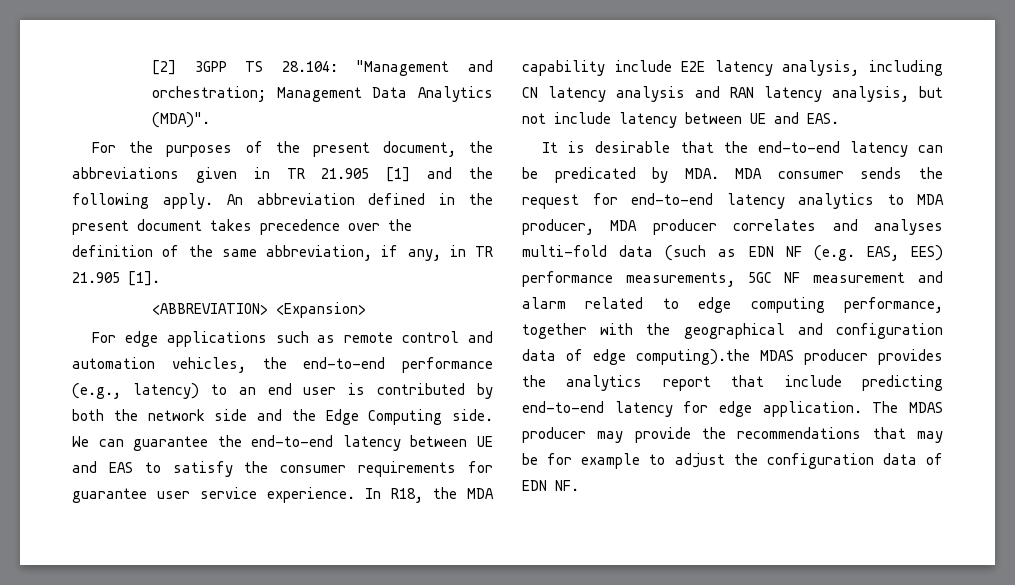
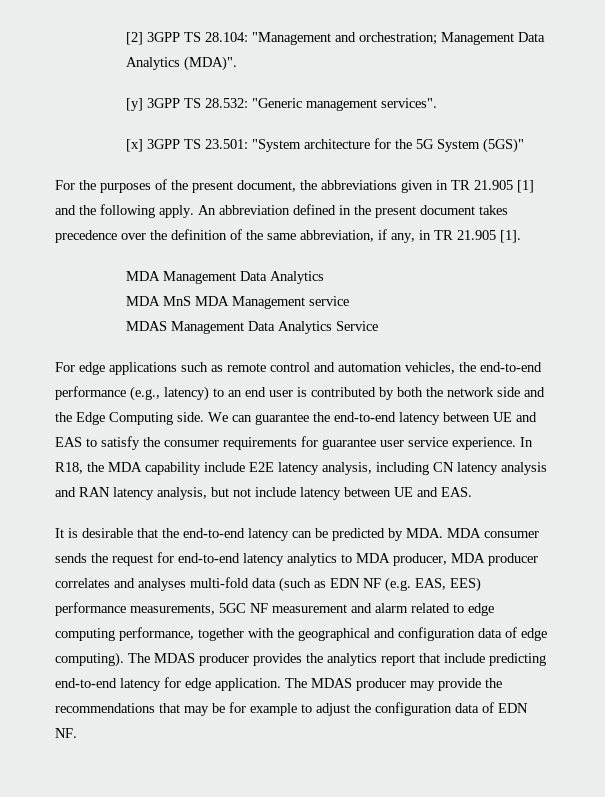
(211, 120) none -> [126,98,438,111] [126,138,525,153] // [y] 3GPP TS 28.532: "Generic management services". // [x] 3GPP TS 23.501: "System architecture for the 5G System (5GS)"
[152,302,367,318] <ABBREVIATION> <Expansion> -> [126,271,325,284] [126,296,350,309] [126,321,379,334] MDA Management Data Analytics // MDA MnS MDA Management service // MDAS Management Data Analytics Service
[554,167,636,183] predicated -> [332,528,385,541] predicted
[636,349,750,365] computing).the -> [55,652,150,667] computing). The

